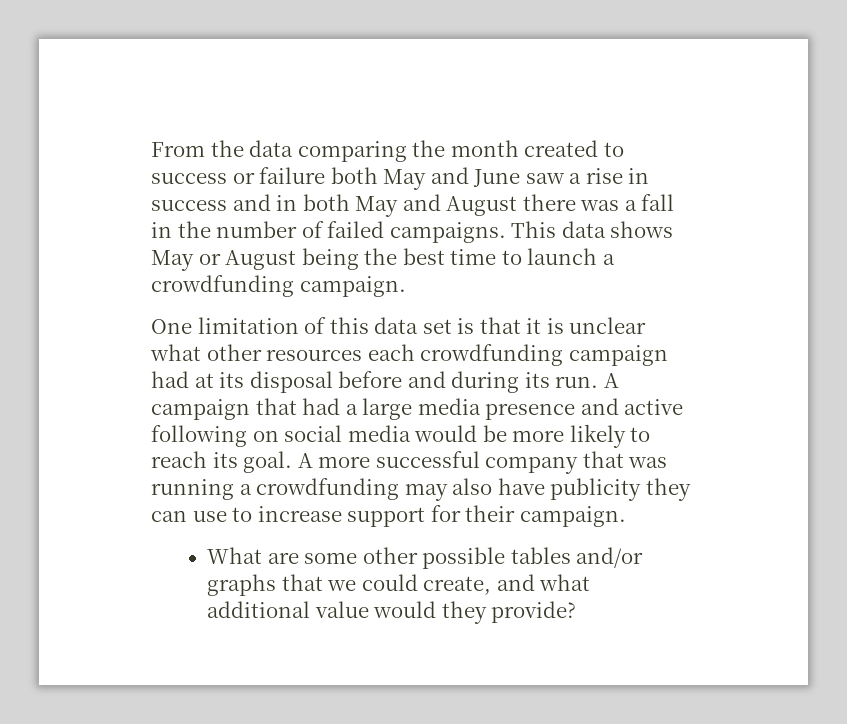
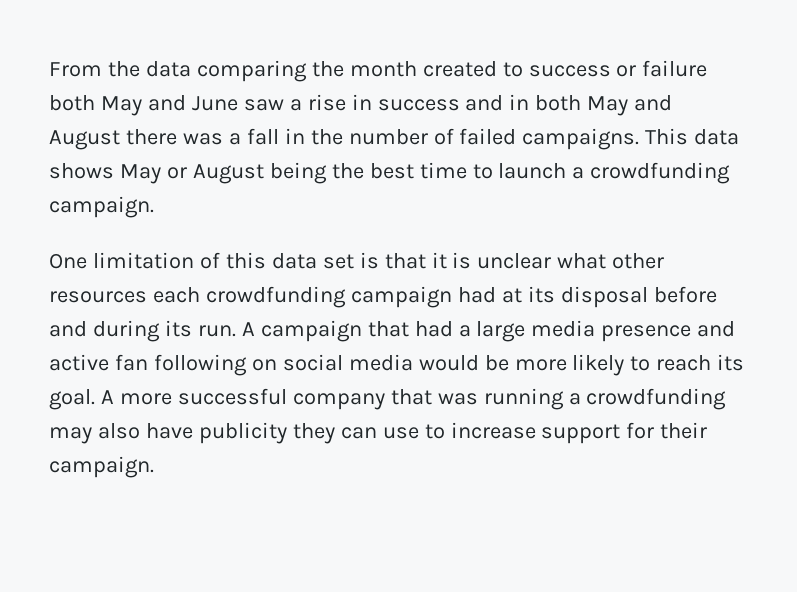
(684, 407) none -> [114,354,148,371] fan
[207,547,644,569] [207,574,591,596] [207,601,577,624] // What are some other possible tables and/or graphs that we could create, and what additional value would they provide? -> (154, 467) none

